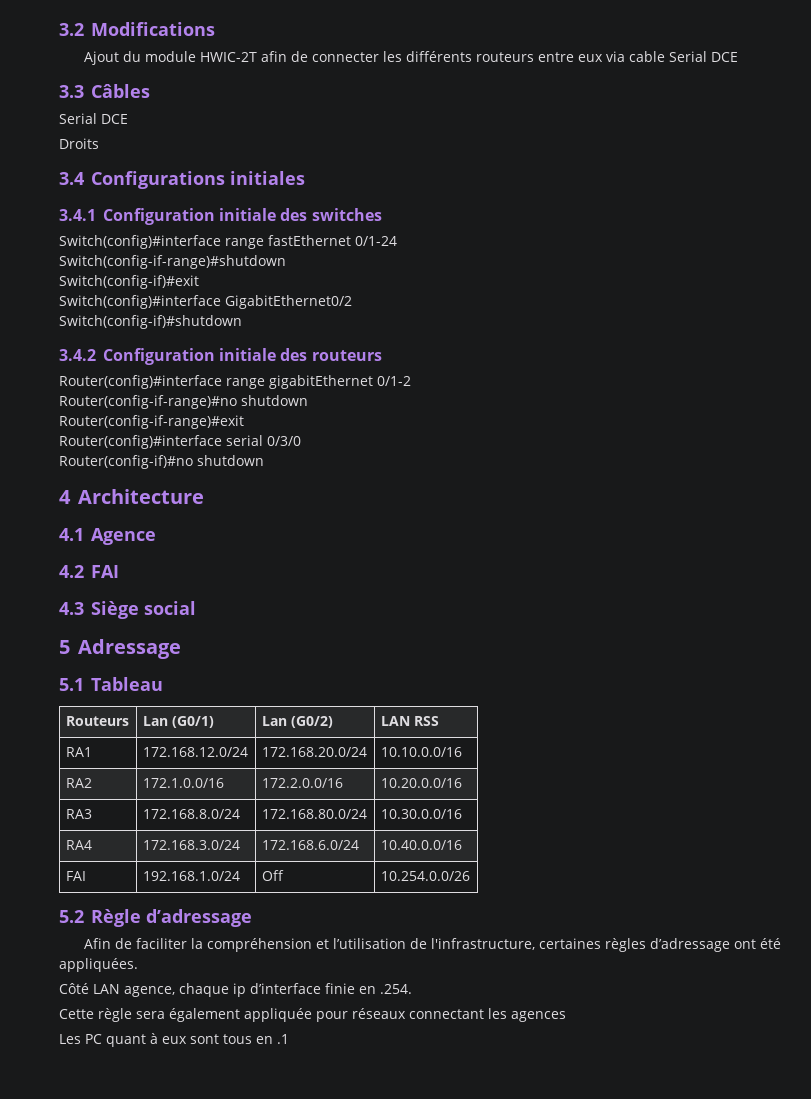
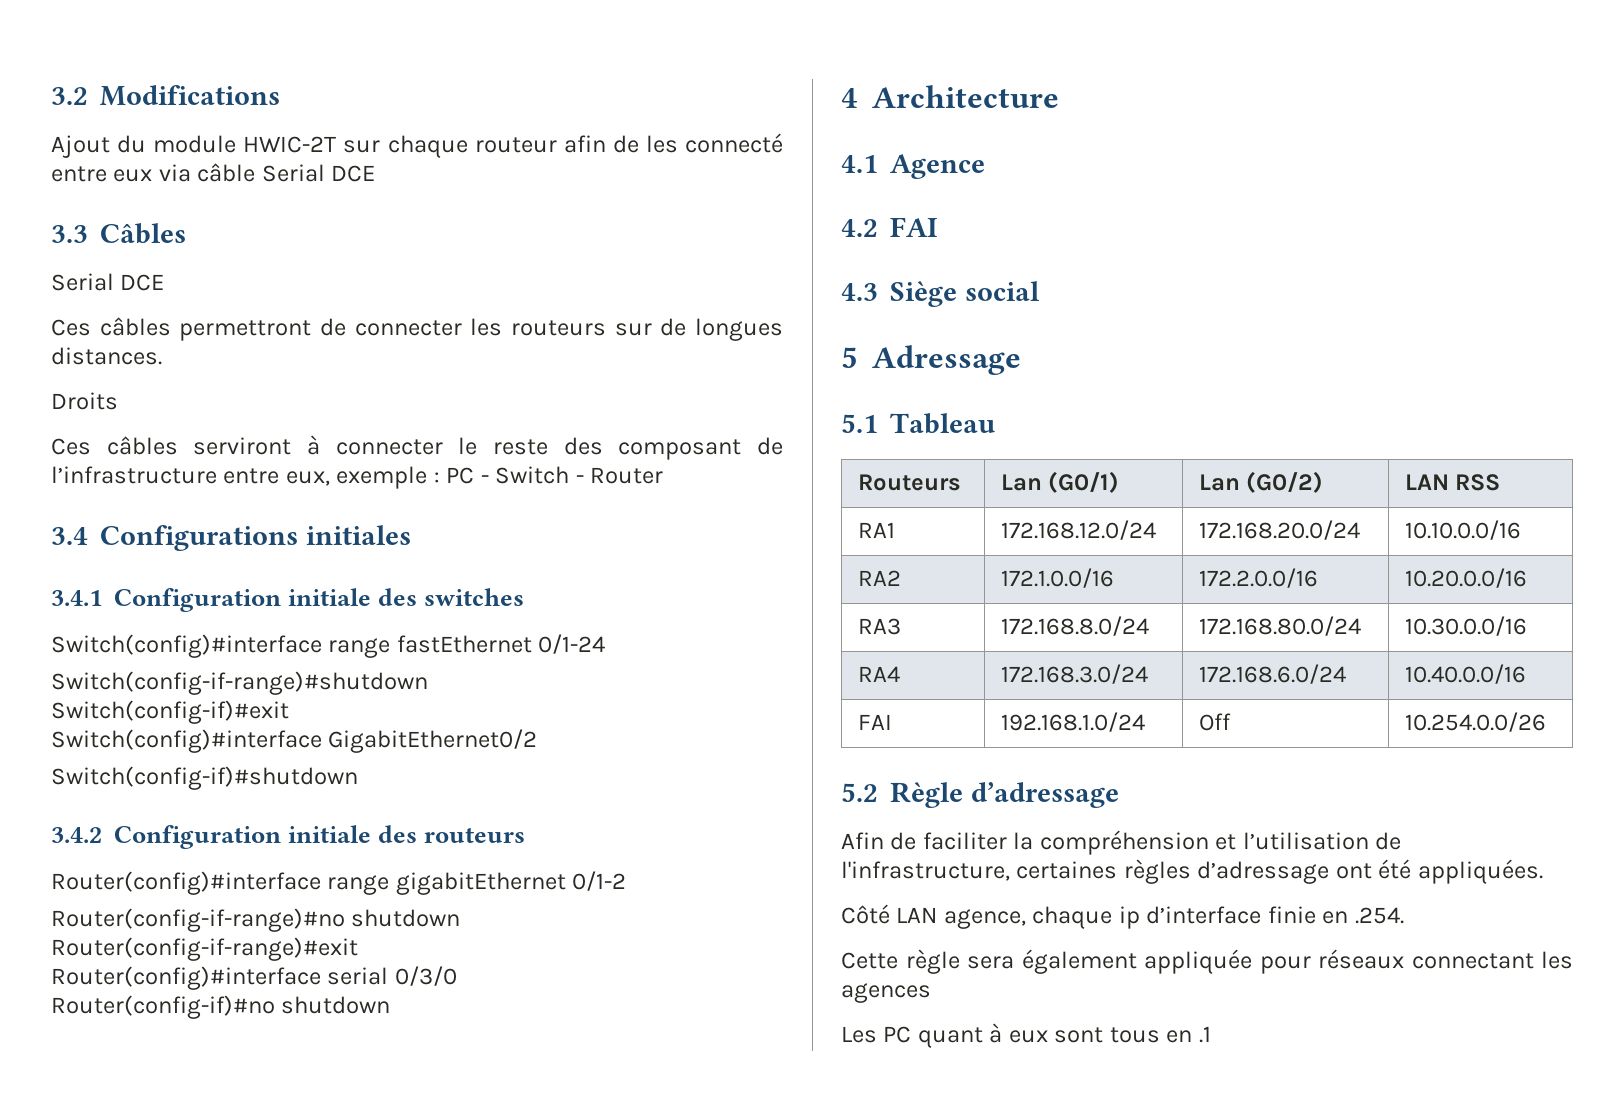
[260,51,534,62] afin de connecter les différents routeurs -> [343,133,783,158] sur chaque routeur afin de les connecté
[628,51,665,62] cable -> [197,163,256,182] câble
[59,138,99,149] Droits -> [51,317,783,341] [51,347,162,365] [51,392,118,410] [51,435,783,460] [51,466,664,489] Ces câbles permettront de connecter les routeurs sur de longues distances. // Droits // Ces câbles serviront à connecter le reste des composant de l’infrastructure entre eux, exemple : PC - Switch - Router

